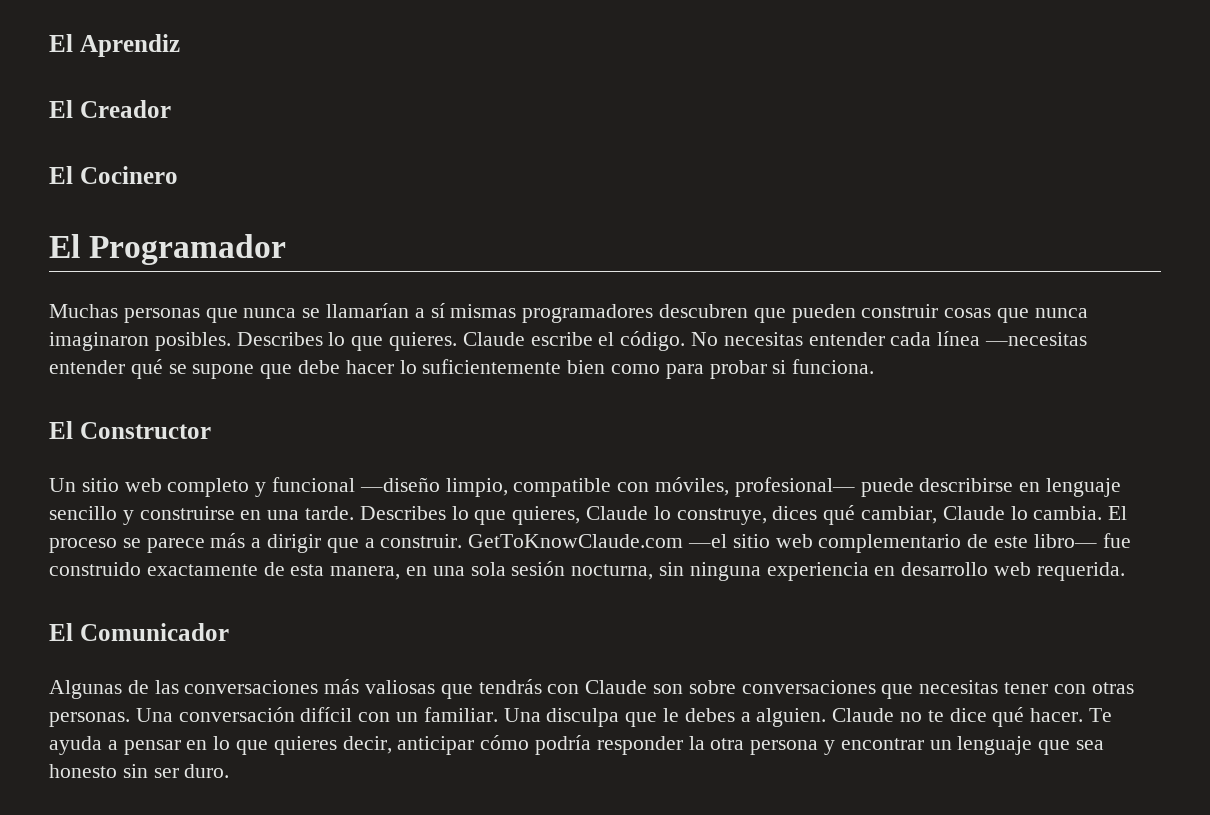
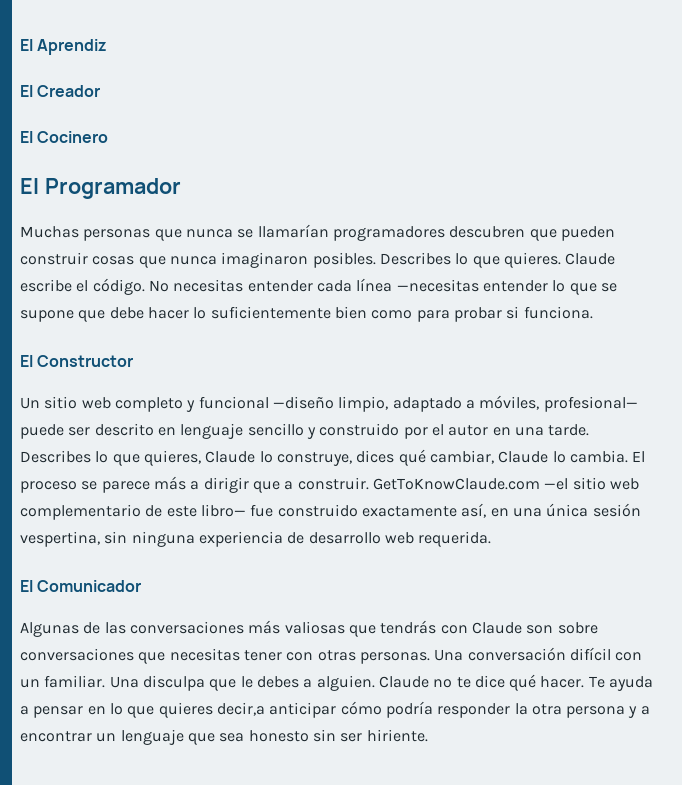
[414,303,517,318] a sí mismas -> (329, 231) none
[130,359,163,379] qué -> [552,280,597,295] lo que
[513,478,650,497] compatible con -> [392,397,475,412] adaptado a
[919,478,1014,492] describirse -> [68,423,154,436] ser descrito
[139,506,235,520] construirse -> [319,423,489,439] construido por el autor
[263,561,654,580] de esta manera, en una sola sesión nocturna, -> [461,503,641,518] [20,531,100,547] así, en una única sesión vespertina,
[874,566,896,576] en -> [287,532,305,544] de
[342,736,392,754] decir, -> [216,702,265,716] decir,a
(836, 747) none -> [640,706,650,715] a
[184,764,230,778] duro. -> [366,729,428,742] hiriente.

